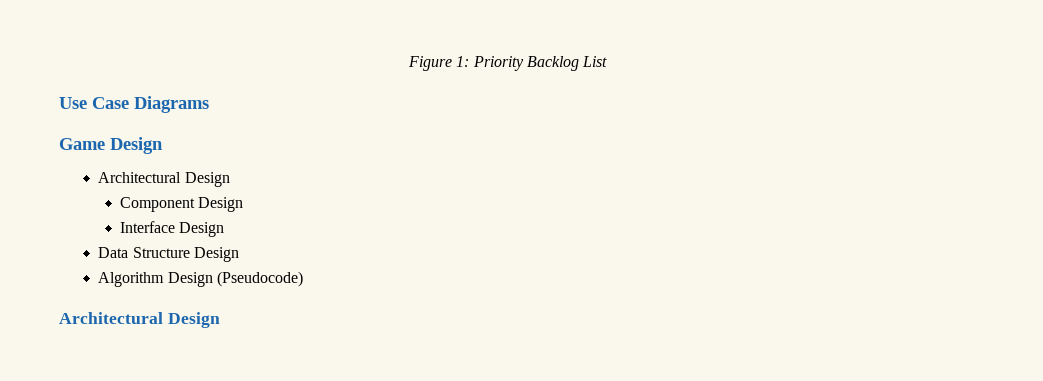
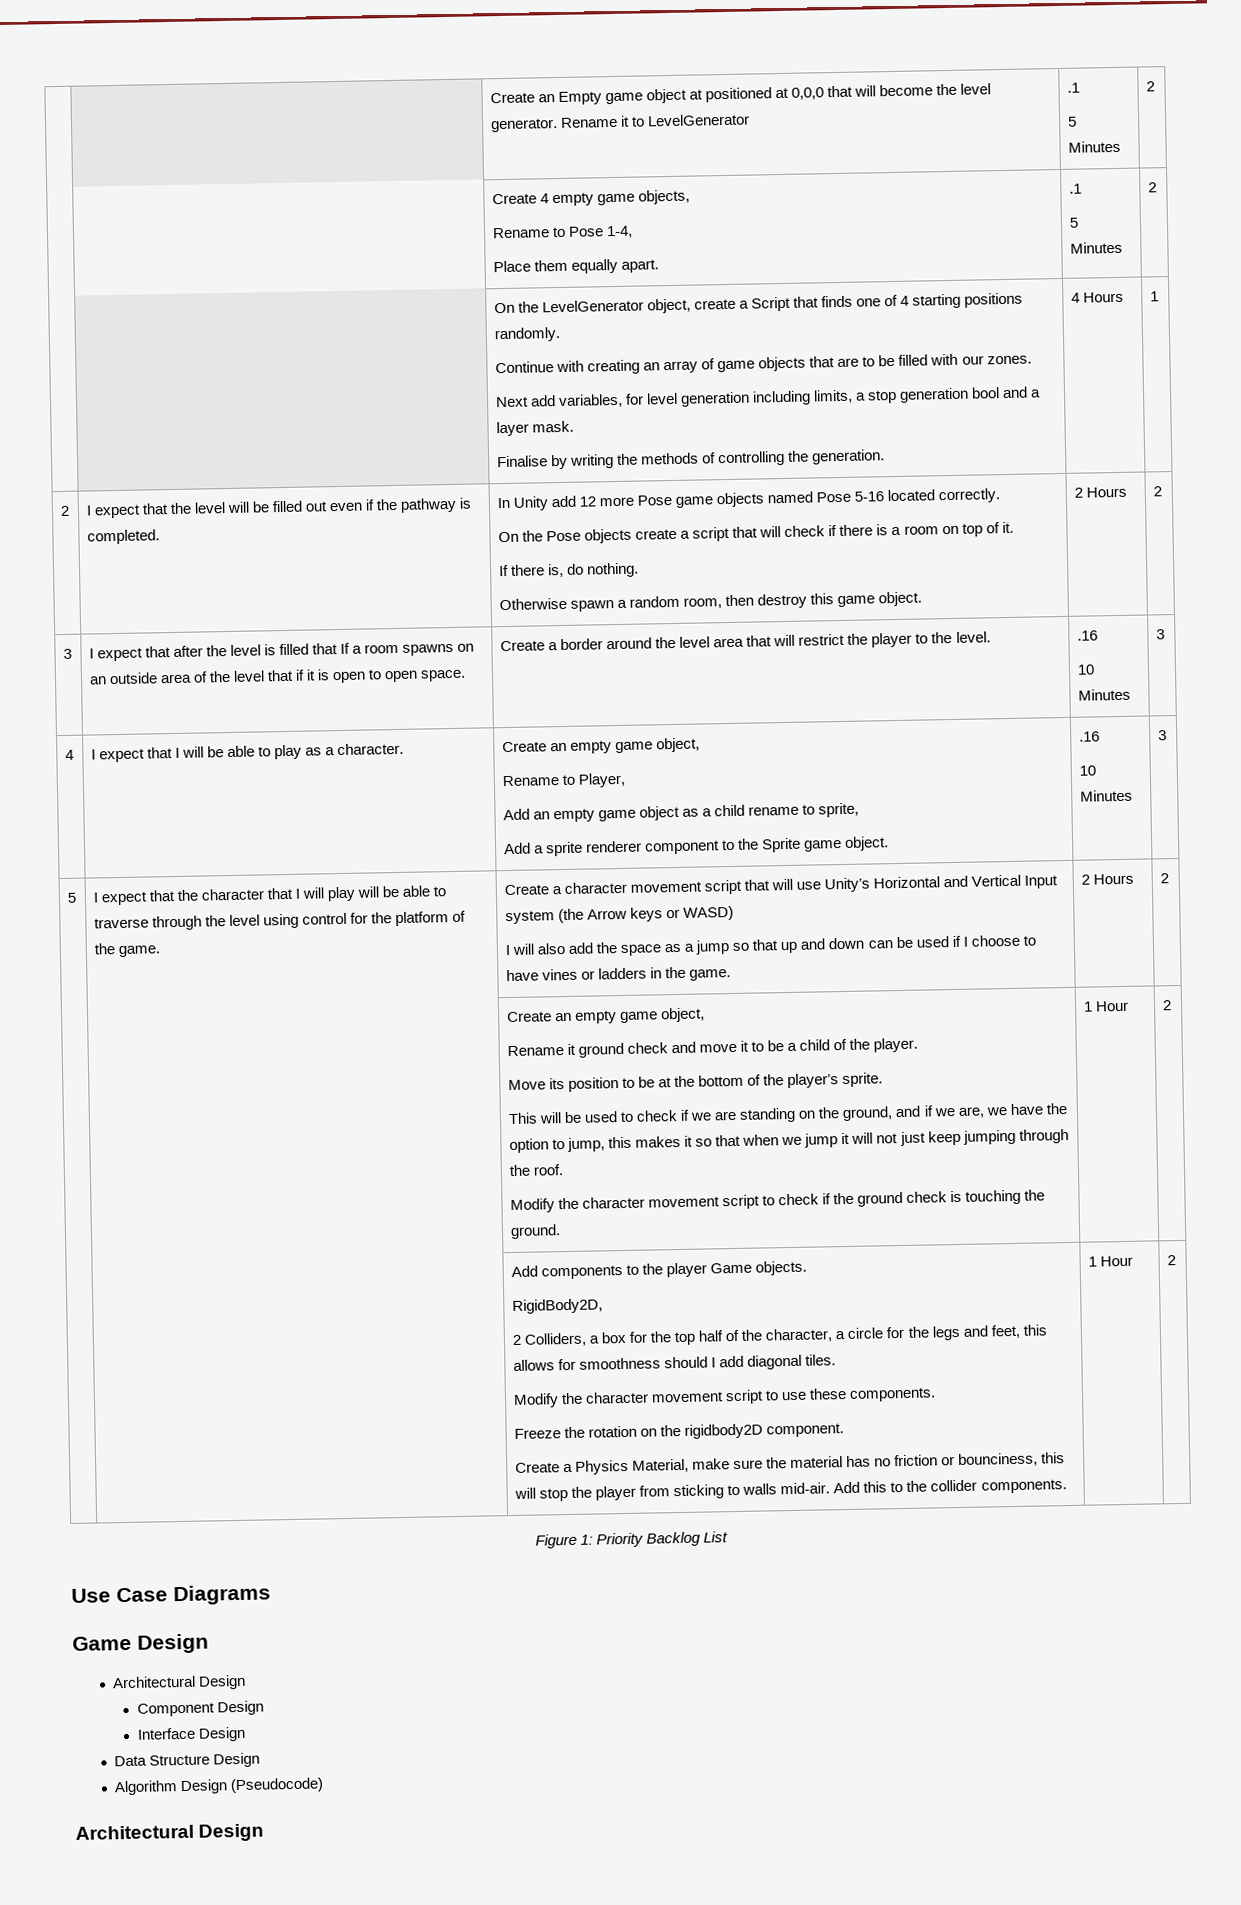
(407, 63) none -> [489,83,992,105] [489,113,751,133] [1066,82,1080,93] [1067,116,1077,127] [1067,140,1121,153] [1145,81,1155,92] [491,189,691,207] [491,225,633,239] [492,258,659,274] [1068,183,1082,194] [1068,217,1079,228] [1069,241,1123,254] [1147,182,1157,193] [493,292,1024,314] [493,326,560,343] [494,353,1032,375] [494,386,1042,409] [495,420,574,437] [496,449,886,470] [1070,291,1124,303] [1149,291,1159,302] [59,505,70,517] [85,497,472,519] [86,529,160,545] [496,488,1001,511] [497,521,1014,544] [498,562,640,578] [498,591,923,612] [1073,486,1127,498] [1152,486,1162,497] [62,648,72,659] [88,642,475,662] [88,669,467,685] [499,631,991,652] [1076,630,1098,641] [1076,664,1095,675] [1077,688,1131,701] [1155,629,1165,640] [64,749,74,760] [90,742,405,763] [501,737,701,754] [501,772,626,788] [502,802,860,823] [503,836,890,857] [1078,731,1100,742] [1078,765,1096,776] [1079,789,1133,802] [1157,730,1167,741] [66,892,77,903] [92,885,447,906] [93,910,467,931] [93,943,160,958] [503,874,1059,896] [504,905,735,925] [504,934,1036,956] [505,966,732,982] [1080,873,1134,885] [1159,873,1169,884] [506,1007,706,1024] [506,1037,919,1058] [507,1072,884,1092] [507,1103,1067,1125] [508,1128,1069,1154] [508,1164,563,1177] [509,1189,1046,1214] [509,1224,561,1240] [1082,1000,1129,1012] [1161,1000,1172,1011] [510,1260,808,1280] [511,1298,603,1315] [511,1324,1047,1347] [512,1354,837,1372] [512,1387,937,1409] [513,1423,845,1439] [514,1452,1066,1475] [513,1479,1067,1502] [1087,1255,1133,1267] [1166,1255,1176,1266] | | Create an Empty game object at positioned at 0,0,0 that will become the level generator. Rename it to LevelGenerator | .1 // 5 Minutes | 2 // | | Create 4 empty game objects, // Rename to Pose 1-4, // Place them equally apart. | .1 // 5 Minutes | 2 // | | On the LevelGenerator object, create a Script that finds one of 4 starting positions randomly. // Continue with creating an array of game objects that are to be filled with our zones. // Next add variables, for level generation including limits, a stop generation bool and a layer mask. // Finalise by writing the methods of controlling the generation. | 4 Hours | 1 // 2 | I expect that the level will be filled out even if the pathway is completed. | In Unity add 12 more Pose game objects named Pose 5-16 located correctly. // On the Pose objects create a script that will check if there is a room on top of it. // If there is, do nothing. // Otherwise spawn a random room, then destroy this game object. | 2 Hours | 2 // 3 | I expect that after the level is filled that If a room spawns on an outside area of the level that if it is open to open space. | Create a border around the level area that will restrict the player to the level. | .16 // 10 Minutes | 3 // 4 | I expect that I will be able to play as a character. | Create an empty game object, // Rename to Player, // Add an empty game object as a child rename to sprite, // Add a sprite renderer component to the Sprite game object. | .16 // 10 Minutes | 3 // 5 | I expect that the character that I will play will be able to traverse through the level using control for the platform of the game. | Create a character movement script that will use Unity’s Horizontal and Vertical Input system (the Arrow keys or WASD) // I will also add the space as a jump so that up and down can be used if I choose to have vines or ladders in the game. | 2 Hours | 2 // | | Create an empty game object, // Rename it ground check and move it to be a child of the player. // Move its position to be at the bottom of the player’s sprite. // This will be used to check if we are standing on the ground, and if we are, we have the option to jump, this makes it so that when we jump it will not just keep jumping through the roof. // Modify the character movement script to check if the ground check is touching the ground. | 1 Hour | 2 // | | Add components to the player Game objects. // RigidBody2D, // 2 Colliders, a box for the top half of the character, a circle for the legs and feet, this allows for smoothness should I add diagonal tiles. // Modify the character movement script to use these components. // Freeze the rotation on the rigidbody2D component. // Create a Physics Material, make sure the material has no friction or bounciness, this will stop the player from sticking to walls mid-air. Add this to the collider components. | 1 Hour | 2 //

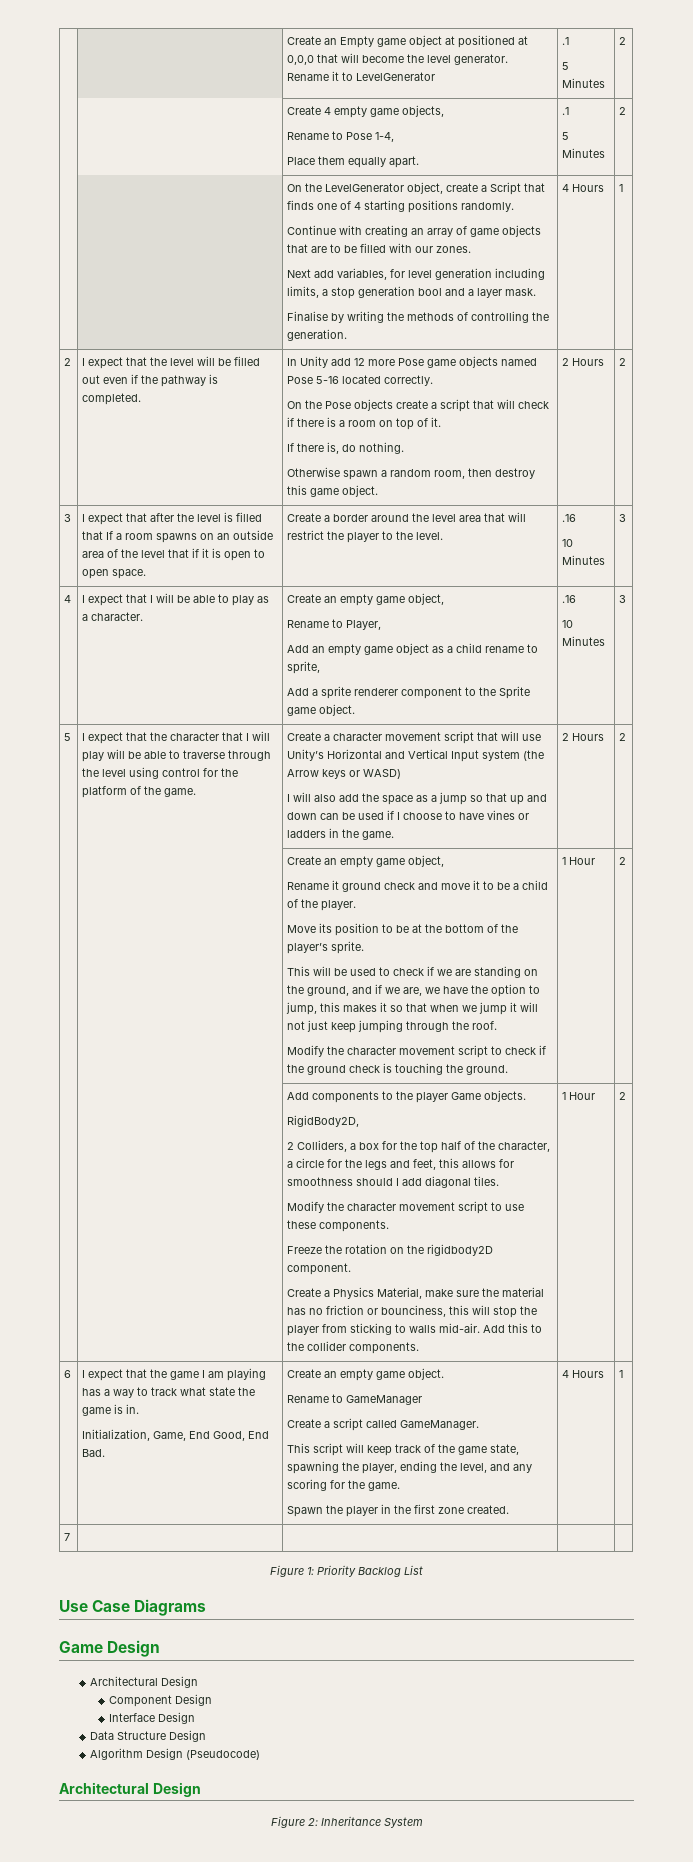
(1176, 1260) none -> [64,1370,72,1378] [82,1368,267,1381] [82,1387,256,1398] [82,1404,140,1416] [82,1429,270,1441] [82,1449,106,1457] [287,1368,445,1381] [287,1394,423,1405] [287,1418,480,1431] [287,1443,520,1456] [287,1461,533,1474] [287,1479,401,1491] [287,1504,510,1517] [562,1370,605,1378] [619,1370,624,1378] [64,1533,71,1541] // 6 | I expect that the game I am playing has a way to track what state the game is in. // Initialization, Game, End Good, End Bad. | Create an empty game object. // Rename to GameManager // Create a script called GameManager. // This script will keep track of the game state, spawning the player, ending the level, and any scoring for the game. // Spawn the player in the first zone created. | 4 Hours | 1 // 7 | | | |
(265, 1832) none -> [270,1816,423,1828] // Figure 2: Inheritance System

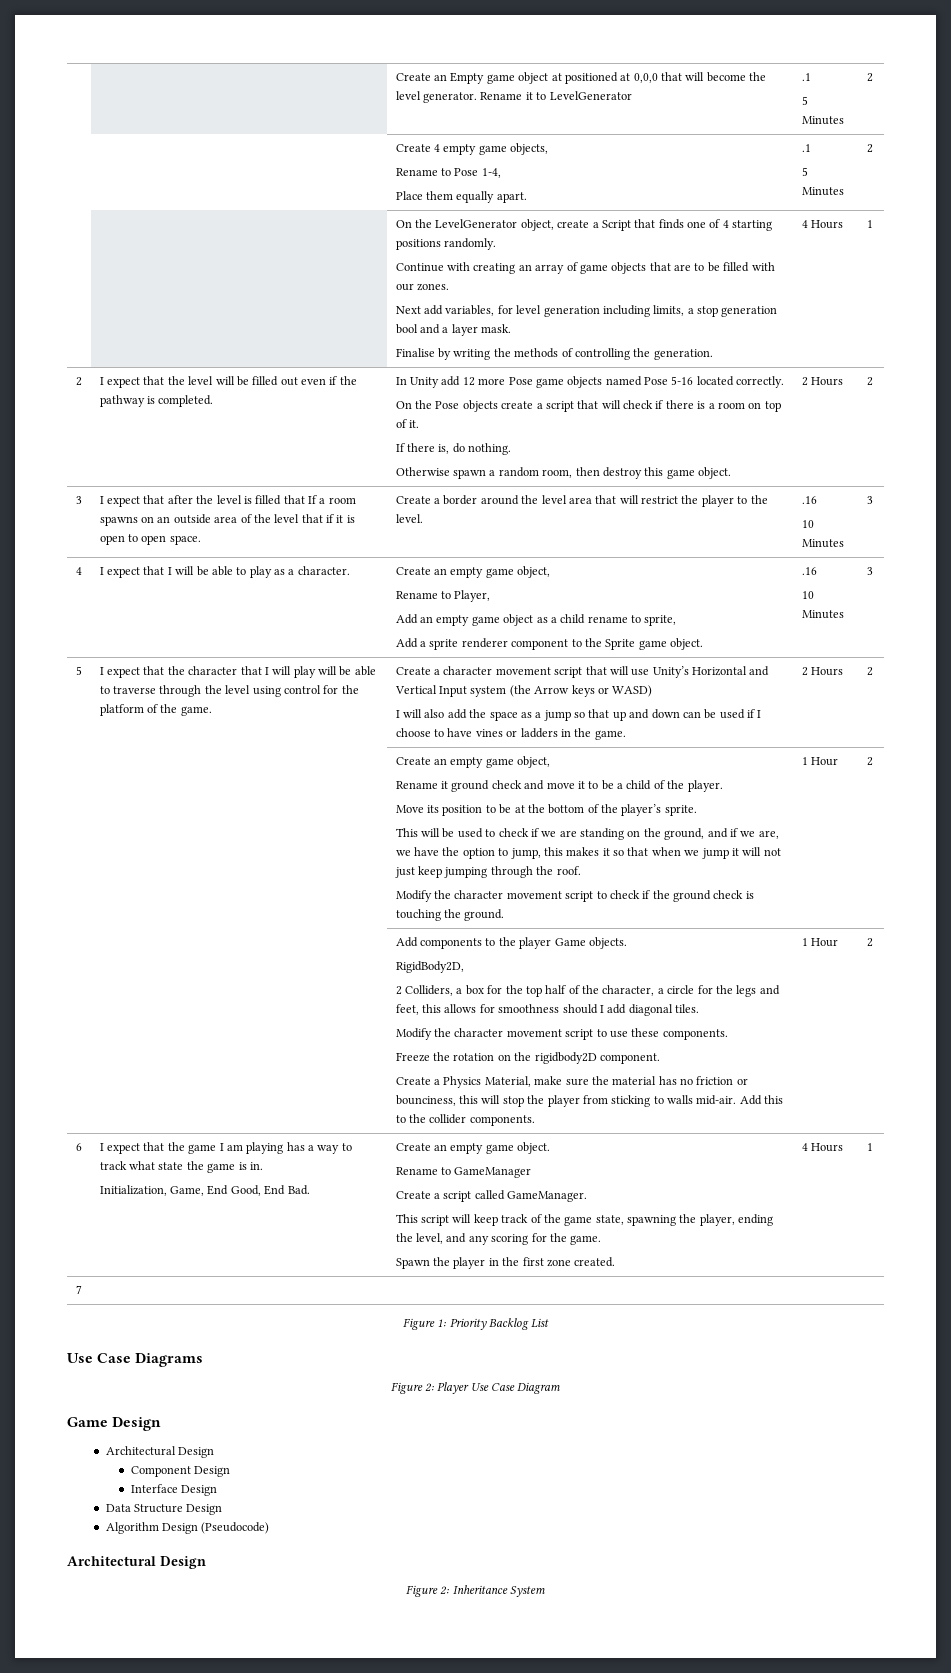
(207, 1607) none -> [390,1382,561,1394] // Figure 2: Player Use Case Diagram

